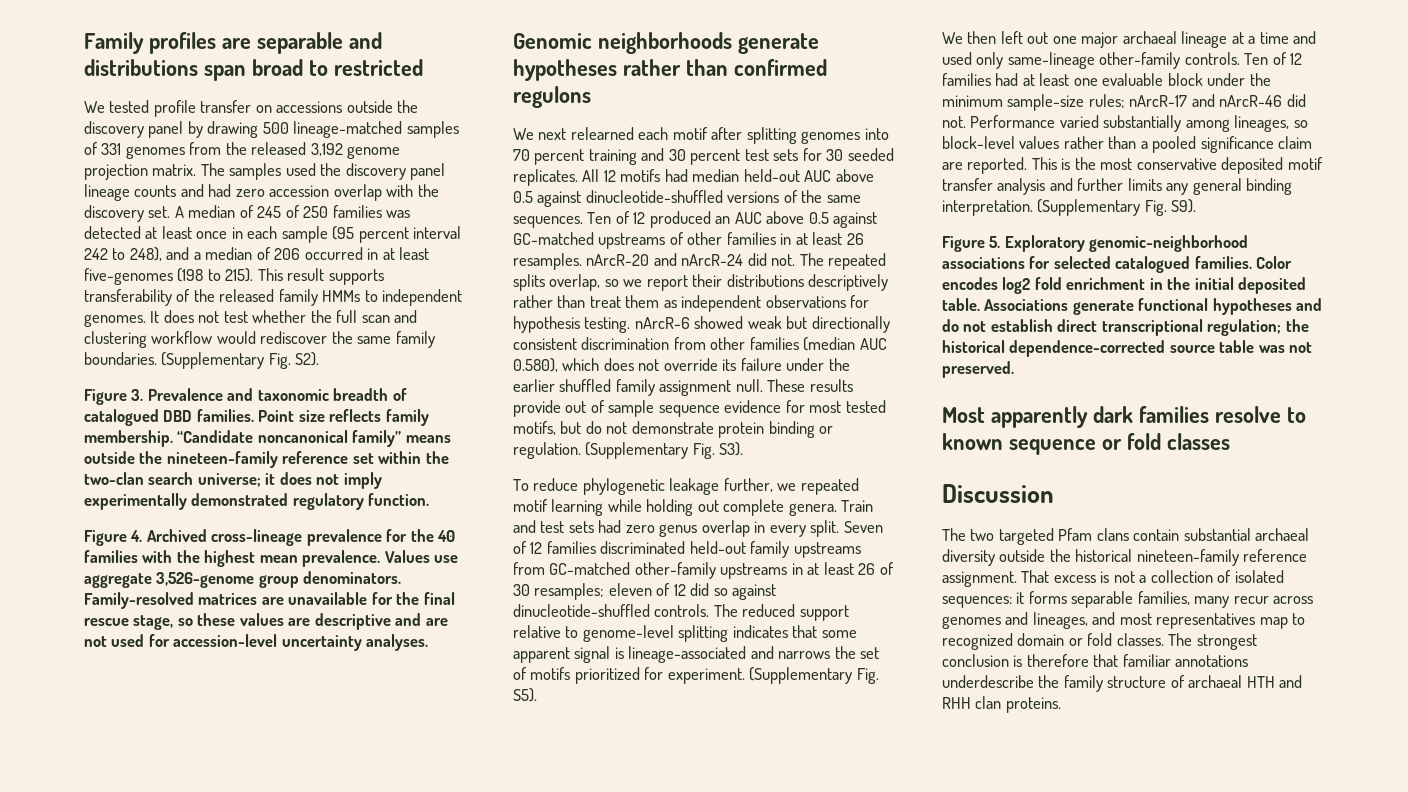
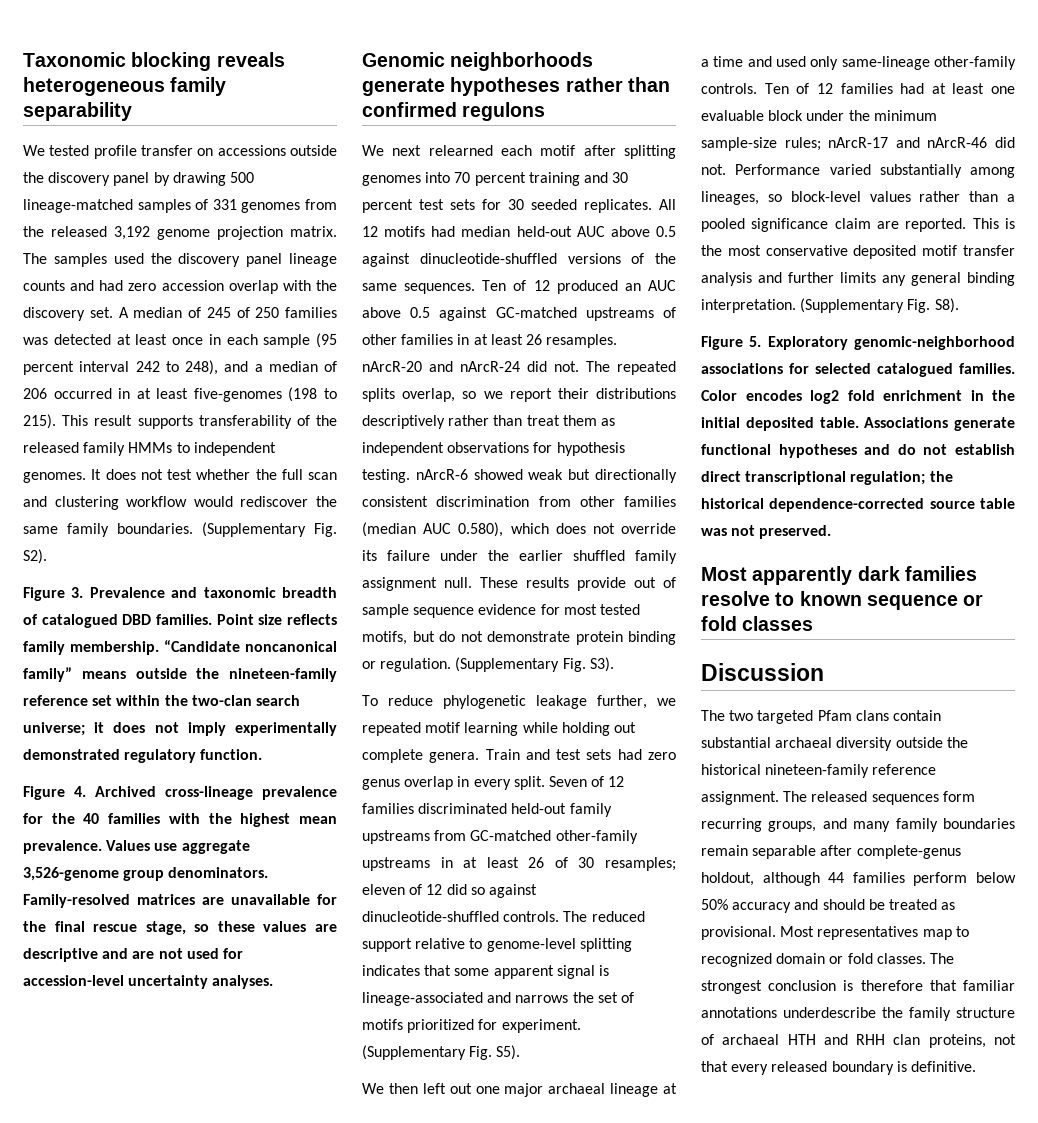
[84,32,382,54] [84,59,423,81] Family profiles are separable and distributions span broad to restricted -> [23,52,285,71] [23,77,227,96] [23,102,132,121] Taxonomic blocking reveals heterogeneous family separability
[1171,199,1197,213] S9). -> [934,298,959,313] S8).
[1021,570,1284,583] [942,591,1314,608] [942,612,1152,629] That excess is not a collection of isolated sequences: it forms separable families, many recur across genomes and lineages, and most -> [783,791,975,805] [701,818,1015,832] [701,845,961,859] [701,872,1016,886] [701,899,956,913] [701,926,815,940] The released sequences form recurring groups, and many family boundaries remain separable after complete-genus holdout, although 44 families perform below 50% accuracy and should be treated as provisional. Most
[1005,697,1061,713] proteins. -> [928,1034,1016,1048] [701,1061,976,1075] proteins, not that every released boundary is definitive.

